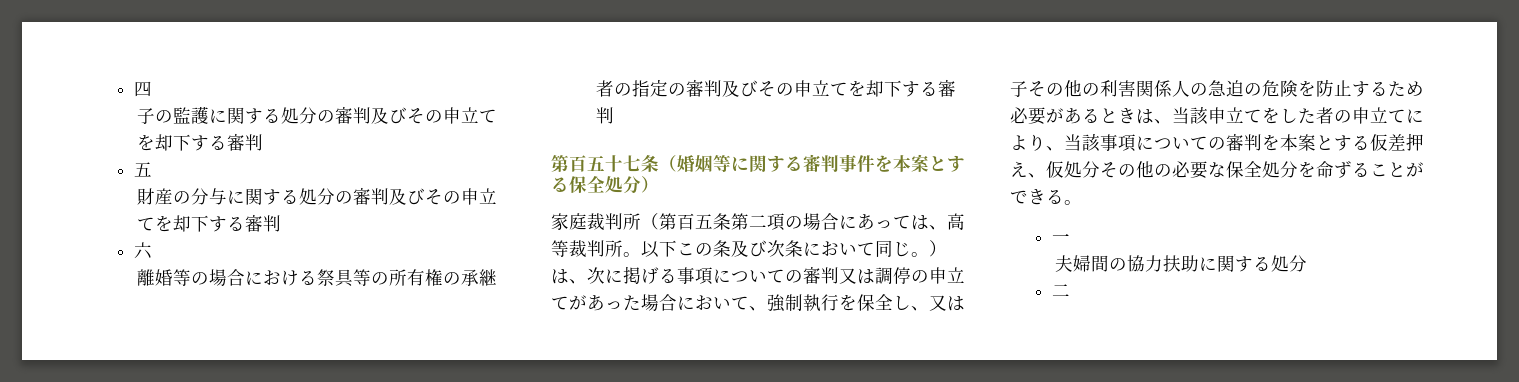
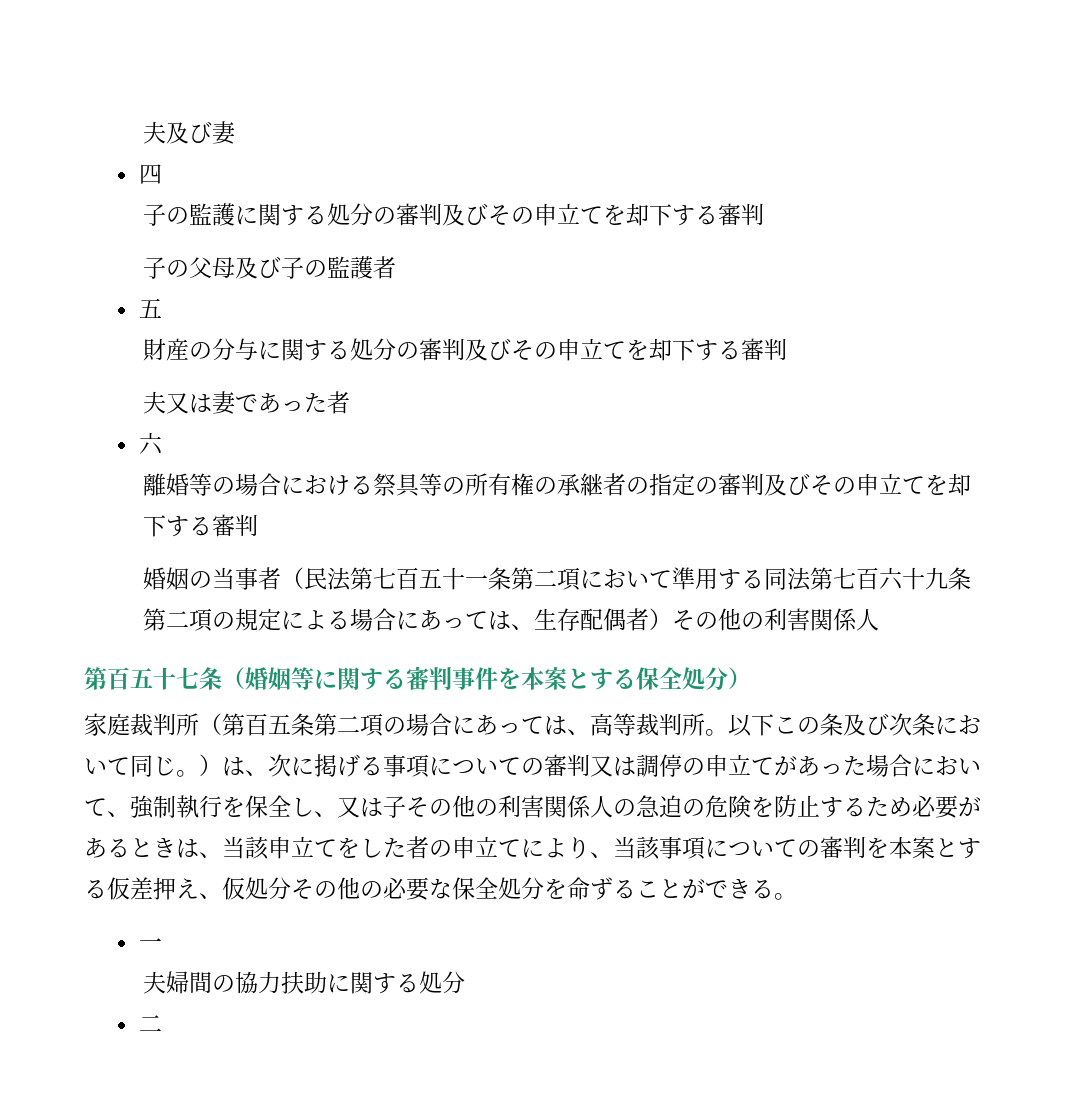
(133, 89) none -> [143,121,237,145] 夫及び妻 //
(264, 142) none -> [143,256,397,279] // 子の父母及び子の監護者
(282, 223) none -> [143,391,351,415] // 夫又は妻であった者
(615, 115) none -> [143,567,972,591] [143,608,880,632] // 婚姻の当事者（民法第七百五十一条第二項において準用する同法第七百六十九条第二項の規定による場合にあっては、生存配偶者）その他の利害関係人

